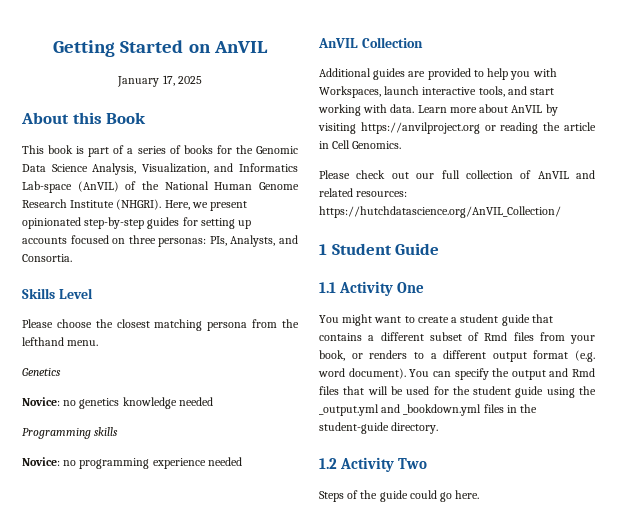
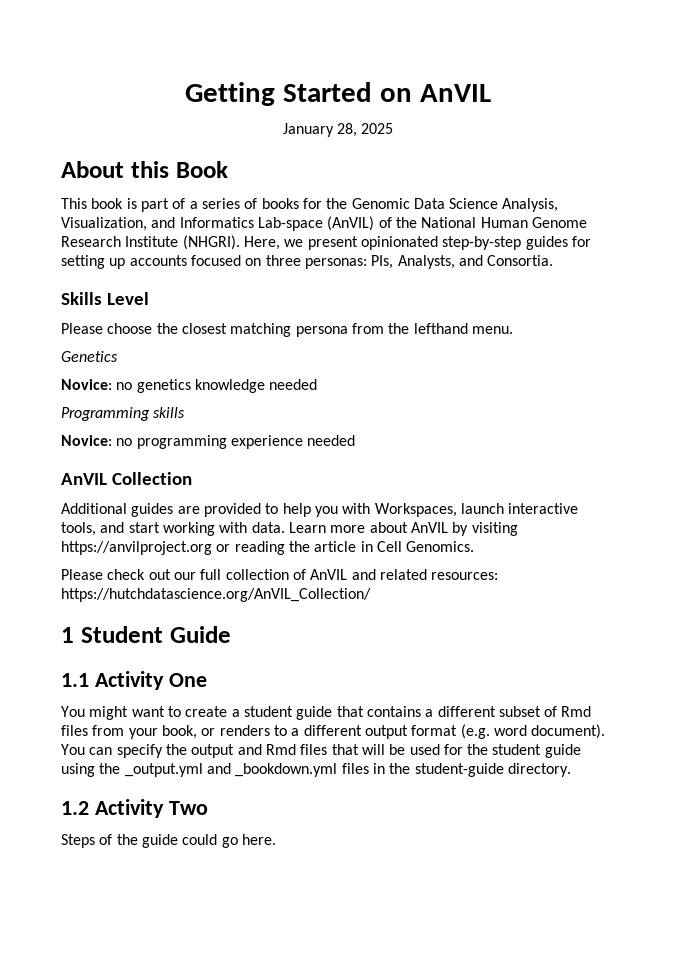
[162,75,175,86] 17, -> [337,123,357,137] 28,

